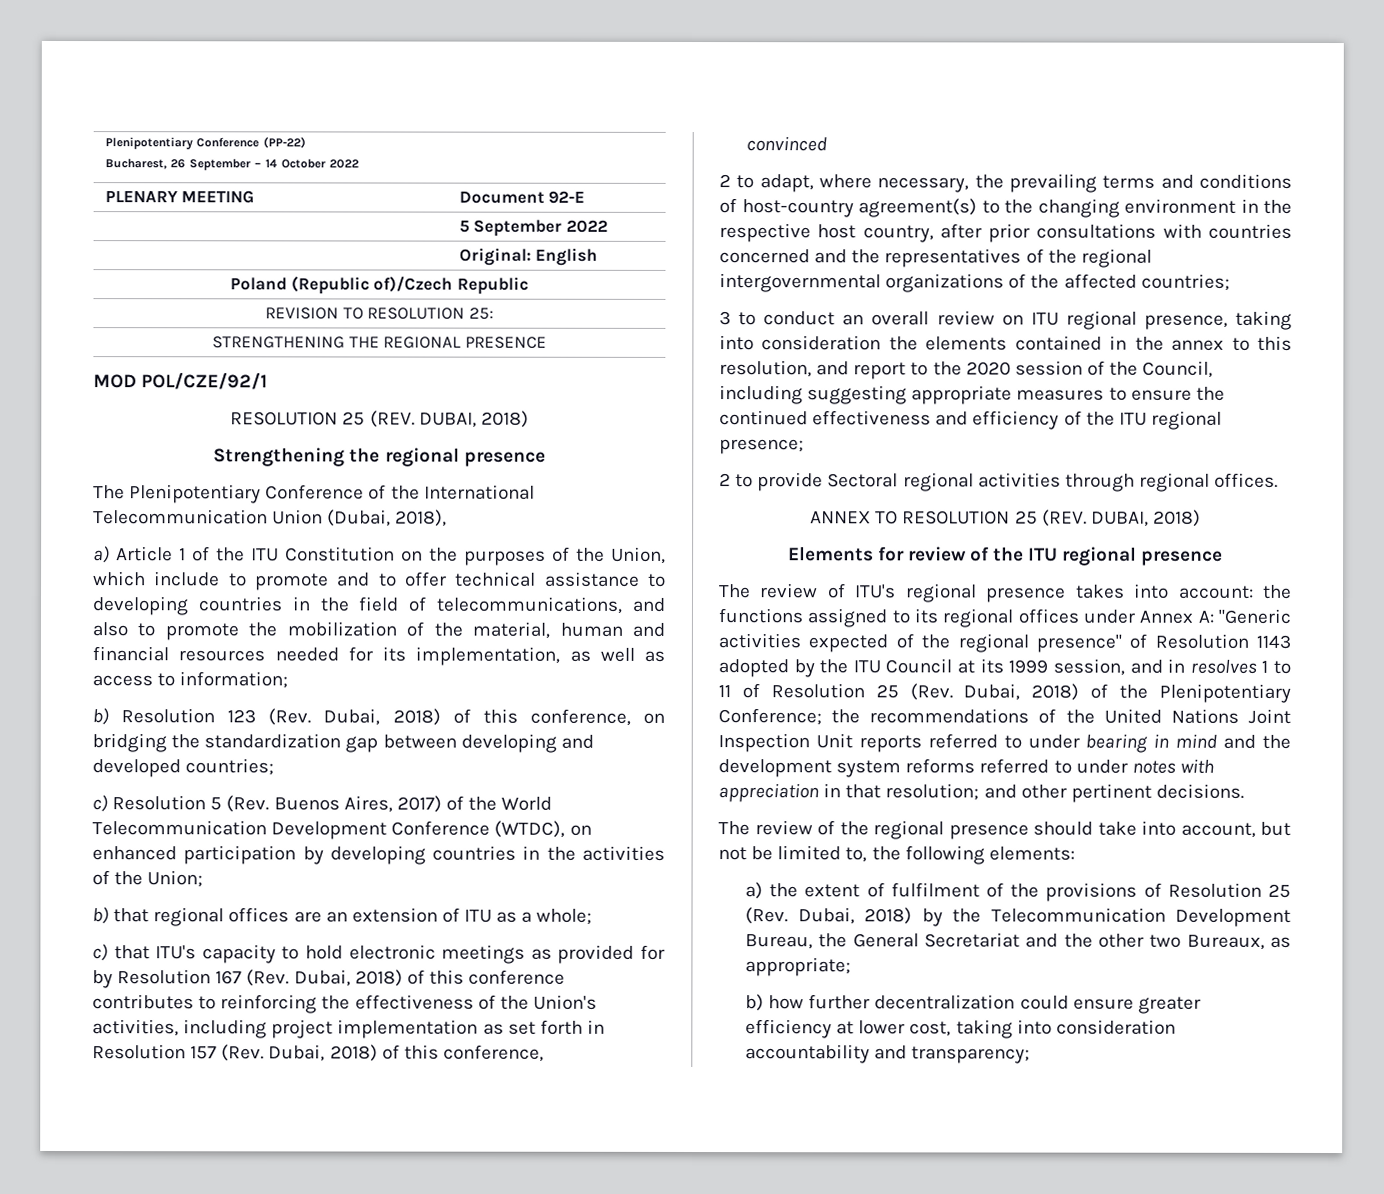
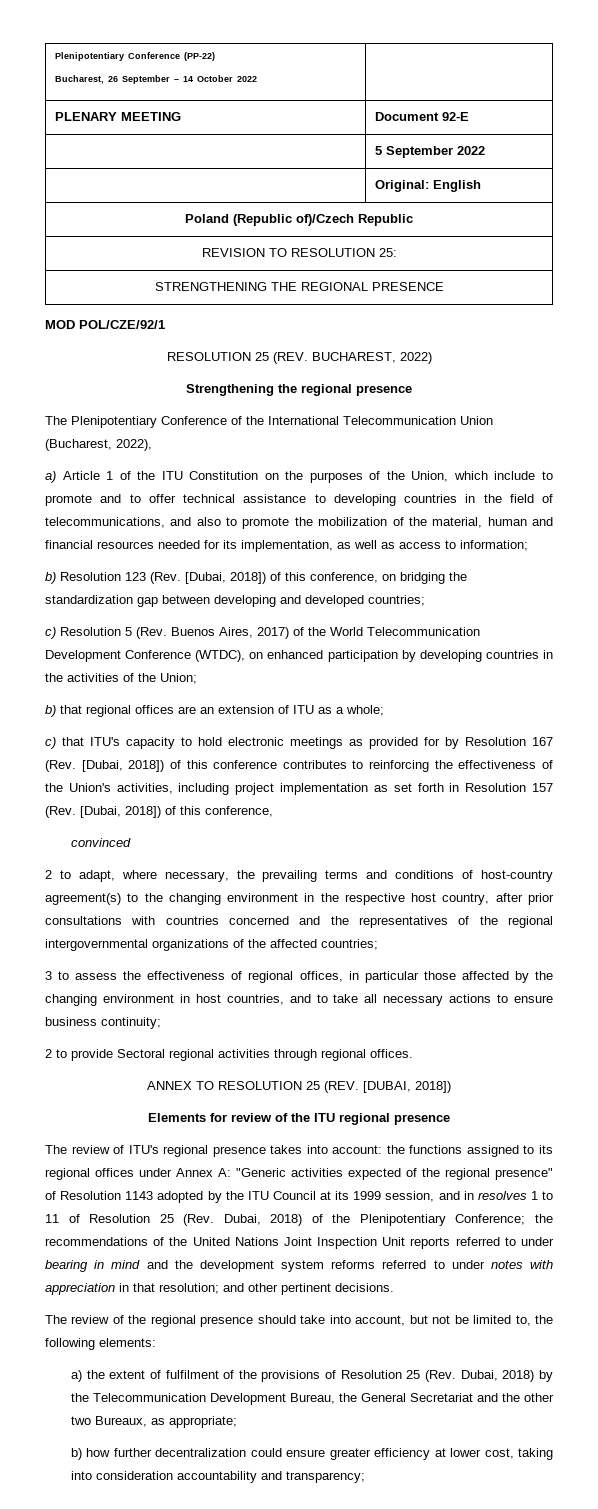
[418,410,529,428] DUBAI, 2018) -> [311,352,432,364] BUCHAREST, 2022)
[327,509,448,527] (Dubai, 2018), -> [45,439,152,451] (Bucharest, 2022),
[323,708,441,726] Dubai, 2018) -> [185,572,266,584] [Dubai, 2018])
[293,969,403,987] Dubai, 2018) -> [81,760,165,772] [Dubai, 2018])
[268,1044,378,1062] Dubai, 2018) -> [80,806,161,818] [Dubai, 2018])
[763,310,1292,330] [719,335,1292,351] [719,360,1214,380] [719,385,1225,405] [719,410,1222,430] [719,439,804,455] conduct an overall review on ITU regional presence, taking into consideration the elements contained in the annex to this resolution, and report to the 2020 session of the Council, including suggesting appropriate measures to ensure the continued effectiveness and efficiency of the ITU regional presence; -> [75,971,554,983] [45,994,553,1006] [45,1017,161,1029] assess the effectiveness of regional offices, in particular those affected by the changing environment in host countries, and to take all necessary actions to ensure business continuity;
[1090,509,1201,527] DUBAI, 2018) -> [363,1081,451,1093] [DUBAI, 2018])

